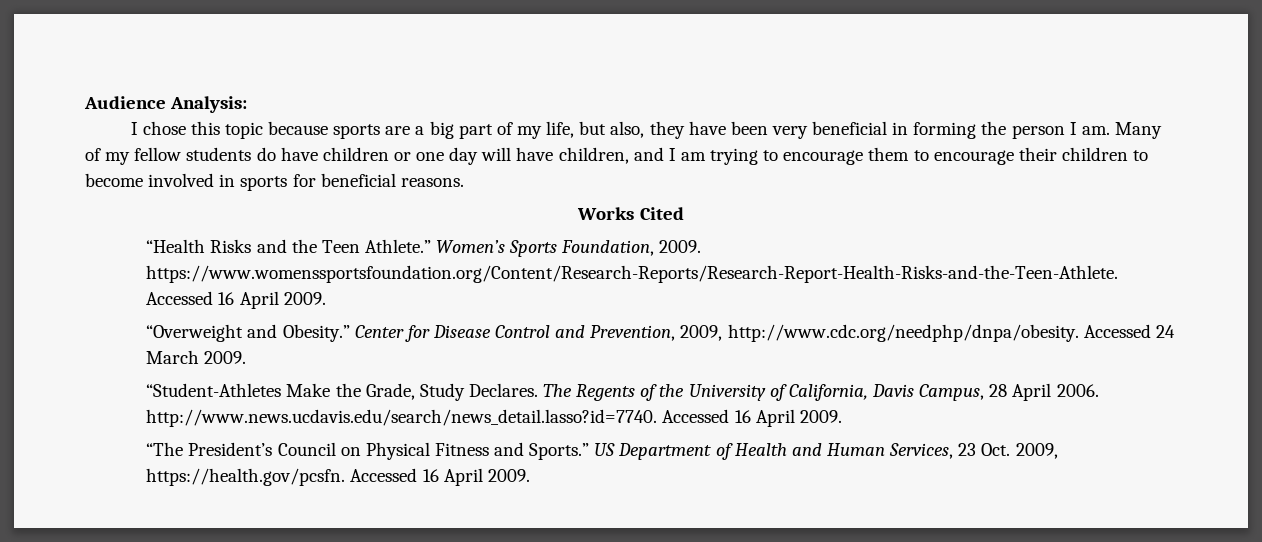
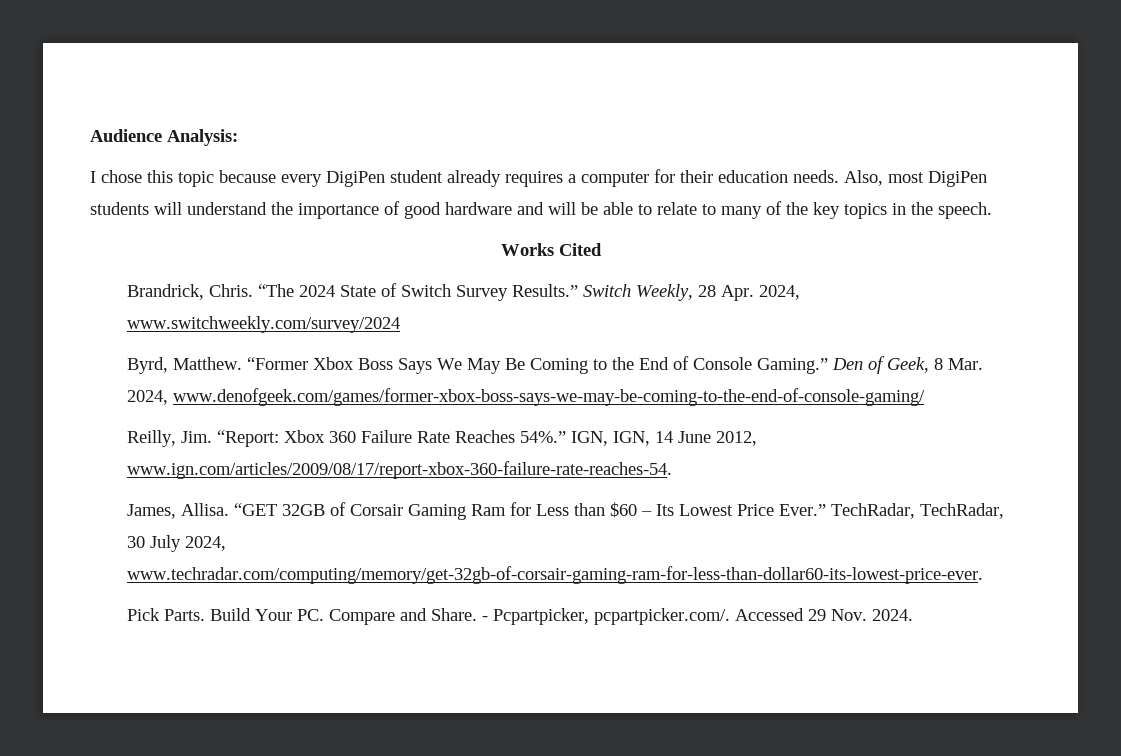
[333,121,1162,139] [85,147,1149,165] [85,173,464,191] [577,207,684,220] [146,239,702,257] [146,265,1119,283] [146,291,326,309] [146,324,1175,342] [146,350,247,364] [146,383,1099,401] [146,409,842,427] [146,442,1058,460] [146,468,530,486] sports are a big part of my life, but also, they have been very beneficial in forming the person I am. Many of my fellow students do have children or one day will have children, and I am trying to encourage them to encourage their children to become involved in sports for beneficial reasons. // Works Cited // “Health Risks and the Teen Athlete.” Women’s Sports Foundation, 2009. https://www.womenssportsfoundation.org/Content/Research-Reports/Research-Report-Health-Risks-and-the-Teen-Athlete. Accessed 16 April 2009. // “Overweight and Obesity.” Center for Disease Control and Prevention, 2009, http://www.cdc.org/needphp/dnpa/obesity. Accessed 24 March 2009. // “Student-Athletes Make the Grade, Study Declares. The Regents of the University of California, Davis Campus, 28 April 2006. http://www.news.ucdavis.edu/search/news_detail.lasso?id=7740. Accessed 16 April 2009. // “The President’s Council on Physical Fitness and Sports.” US Department of Health and Human Services, 23 Oct. 2009, https://health.gov/pcsfn. Accessed 16 April 2009. -> [281,169,987,187] [90,201,992,219] [500,243,602,256] [126,283,800,301] [126,316,400,333] [126,356,983,374] [126,388,925,406] [126,430,757,447] [126,461,672,479] [126,502,1004,520] [126,535,226,552] [126,566,983,584] [126,608,913,625] every DigiPen student already requires a computer for their education needs. Also, most DigiPen students will understand the importance of good hardware and will be able to relate to many of the key topics in the speech. // Works Cited // Brandrick, Chris. “The 2024 State of Switch Survey Results.” Switch Weekly, 28 Apr. 2024, www.switchweekly.com/survey/2024 // Byrd, Matthew. “Former Xbox Boss Says We May Be Coming to the End of Console Gaming.” Den of Geek, 8 Mar. 2024, www.denofgeek.com/games/former-xbox-boss-says-we-may-be-coming-to-the-end-of-console-gaming/ // Reilly, Jim. “Report: Xbox 360 Failure Rate Reaches 54%.” IGN, IGN, 14 June 2012, www.ign.com/articles/2009/08/17/report-xbox-360-failure-rate-reaches-54. // James, Allisa. “GET 32GB of Corsair Gaming Ram for Less than $60 – Its Lowest Price Ever.” TechRadar, TechRadar, 30 July 2024, www.techradar.com/computing/memory/get-32gb-of-corsair-gaming-ram-for-less-than-dollar60-its-lowest-price-ever. // Pick Parts. Build Your PC. Compare and Share. - Pcpartpicker, pcpartpicker.com/. Accessed 29 Nov. 2024.

